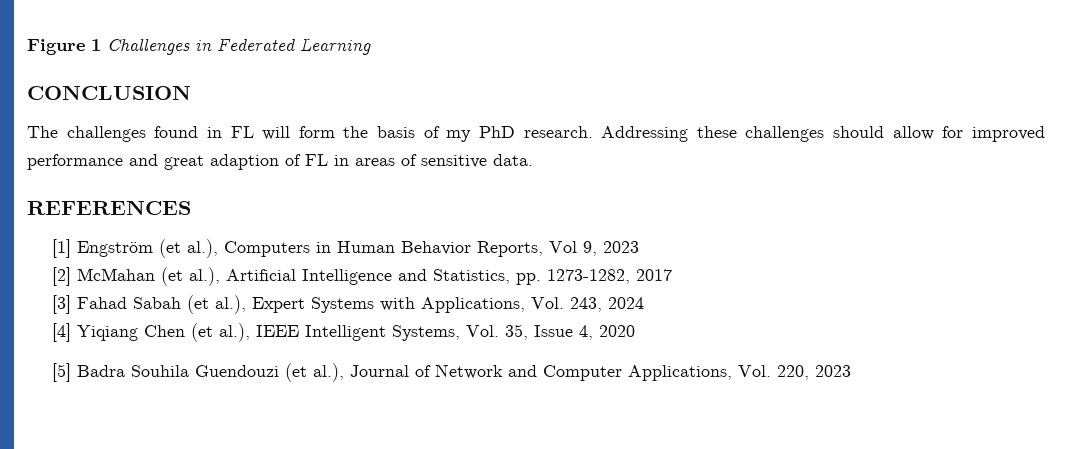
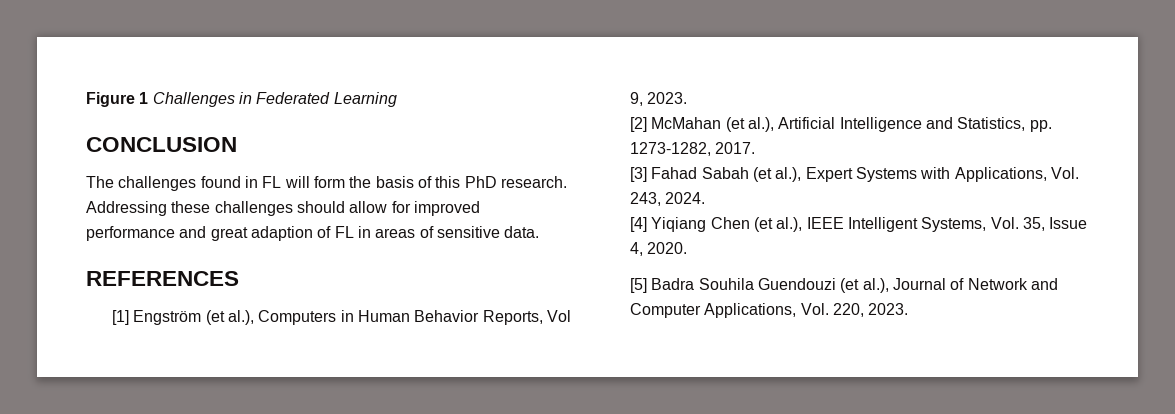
[446,130,472,142] my -> [435,176,461,188] this
[602,241,639,253] 2023 -> [647,92,688,104] 2023.
[635,269,672,281] 2017 -> [715,142,756,154] 2017.
[607,297,644,309] 2024 -> [665,192,706,204] 2024.
[598,325,635,337] 2020 -> [647,242,688,254] 2020.
[814,365,851,377] 2023 -> [868,303,909,315] 2023.

